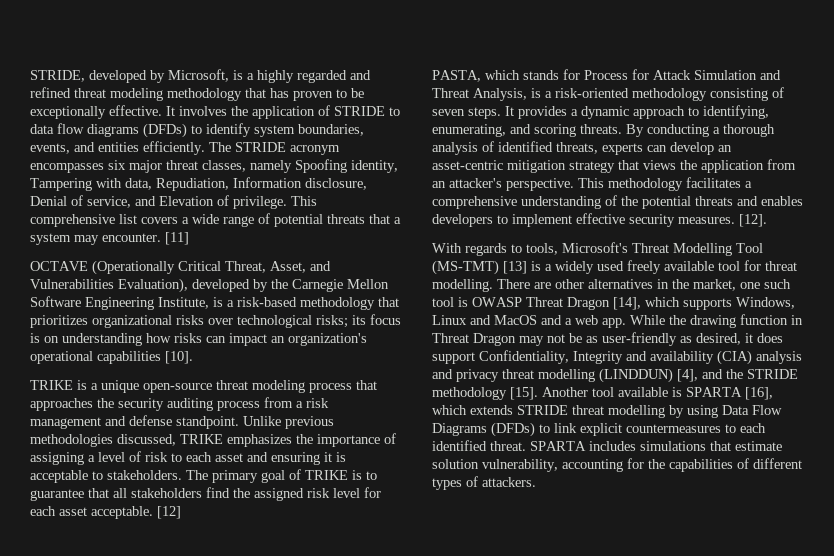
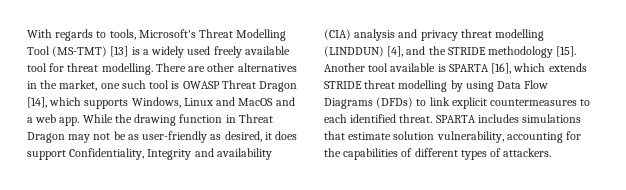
[30,69,371,83] [30,87,364,101] [30,105,400,119] [30,123,364,138] [30,141,340,155] [30,159,398,173] [30,177,367,191] [30,195,317,209] [30,213,401,227] [30,232,189,245] [30,260,331,275] [30,278,389,293] [30,296,399,310] [30,314,401,328] [30,333,367,346] [30,351,193,364] [30,380,377,393] [30,397,329,411] [30,415,334,429] [30,433,396,447] [30,451,346,465] [30,469,377,483] [30,487,381,501] [30,506,181,519] [432,69,781,82] [432,87,784,101] [432,105,769,119] [432,124,775,137] [432,141,732,155] [432,159,796,173] [432,177,752,191] [432,195,803,209] [432,213,767,227] STRIDE, developed by Microsoft, is a highly regarded and refined threat modeling methodology that has proven to be exceptionally effective. It involves the application of STRIDE to data flow diagrams (DFDs) to identify system boundaries, events, and entities efficiently. The STRIDE acronym encompasses six major threat classes, namely Spoofing identity, Tampering with data, Repudiation, Information disclosure, Denial of service, and Elevation of privilege. This comprehensive list covers a wide range of potential threats that a system may encounter. [11] // OCTAVE (Operationally Critical Threat, Asset, and Vulnerabilities Evaluation), developed by the Carnegie Mellon Software Engineering Institute, is a risk-based methodology that prioritizes organizational risks over technological risks; its focus is on understanding how risks can impact an organization's operational capabilities [10]. // TRIKE is a unique open-source threat modeling process that approaches the security auditing process from a risk management and defense standpoint. Unlike previous methodologies discussed, TRIKE emphasizes the importance of assigning a level of risk to each asset and ensuring it is acceptable to stakeholders. The primary goal of TRIKE is to guarantee that all stakeholders find the assigned risk level for each asset acceptable. [12] // PASTA, which stands for Process for Attack Simulation and Threat Analysis, is a risk-oriented methodology consisting of seven steps. It provides a dynamic approach to identifying, enumerating, and scoring threats. By conducting a thorough analysis of identified threats, experts can develop an asset-centric mitigation strategy that views the application from an attacker's perspective. This methodology facilitates a comprehensive understanding of the potential threats and enables developers to implement effective security measures. [12]. // -> (27, 33) none

